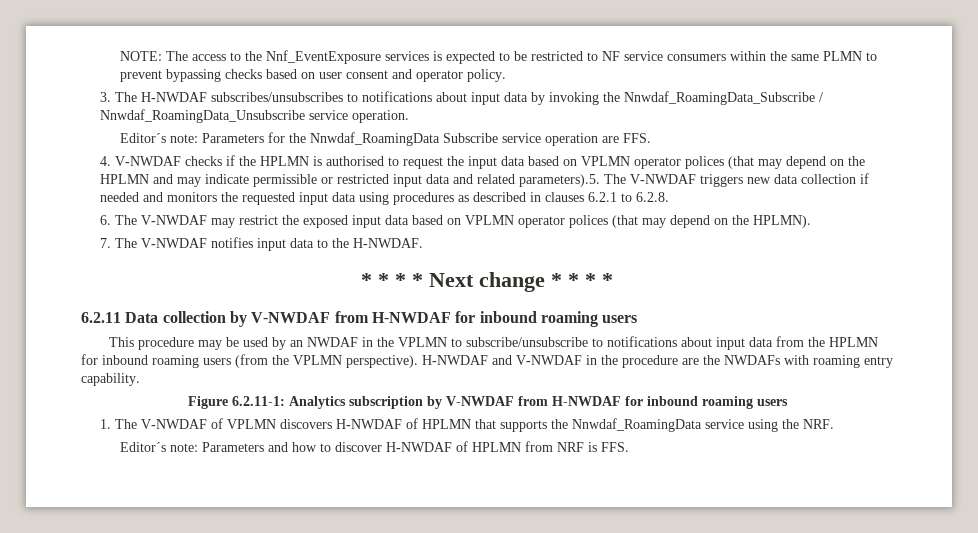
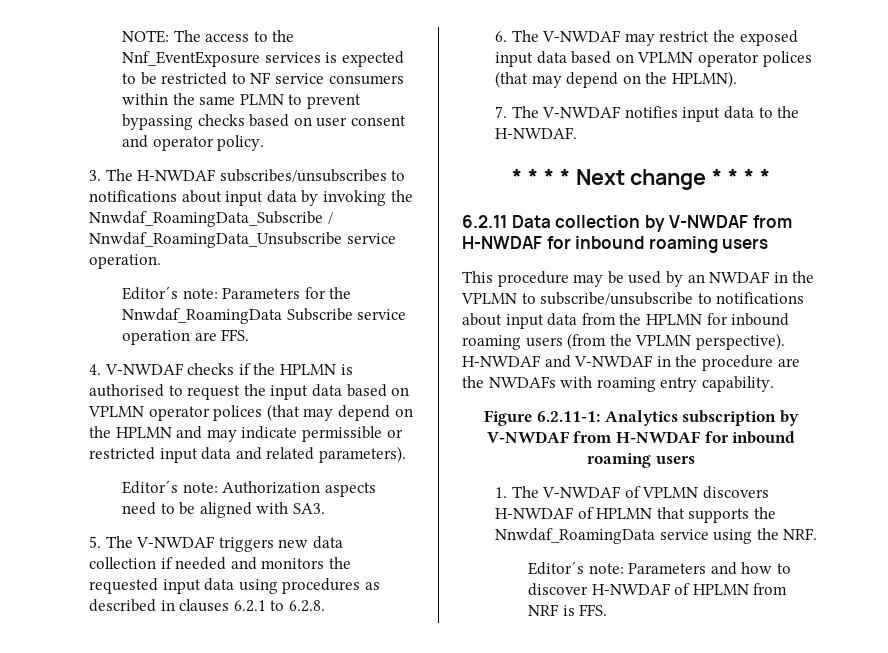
[519,174,601,187] parameters).5. -> [318,446,406,463] [122,480,376,497] [122,502,326,518] [89,536,102,548] parameters). // Editor´s note: Authorization aspects need to be aligned with SA3. // 5.

